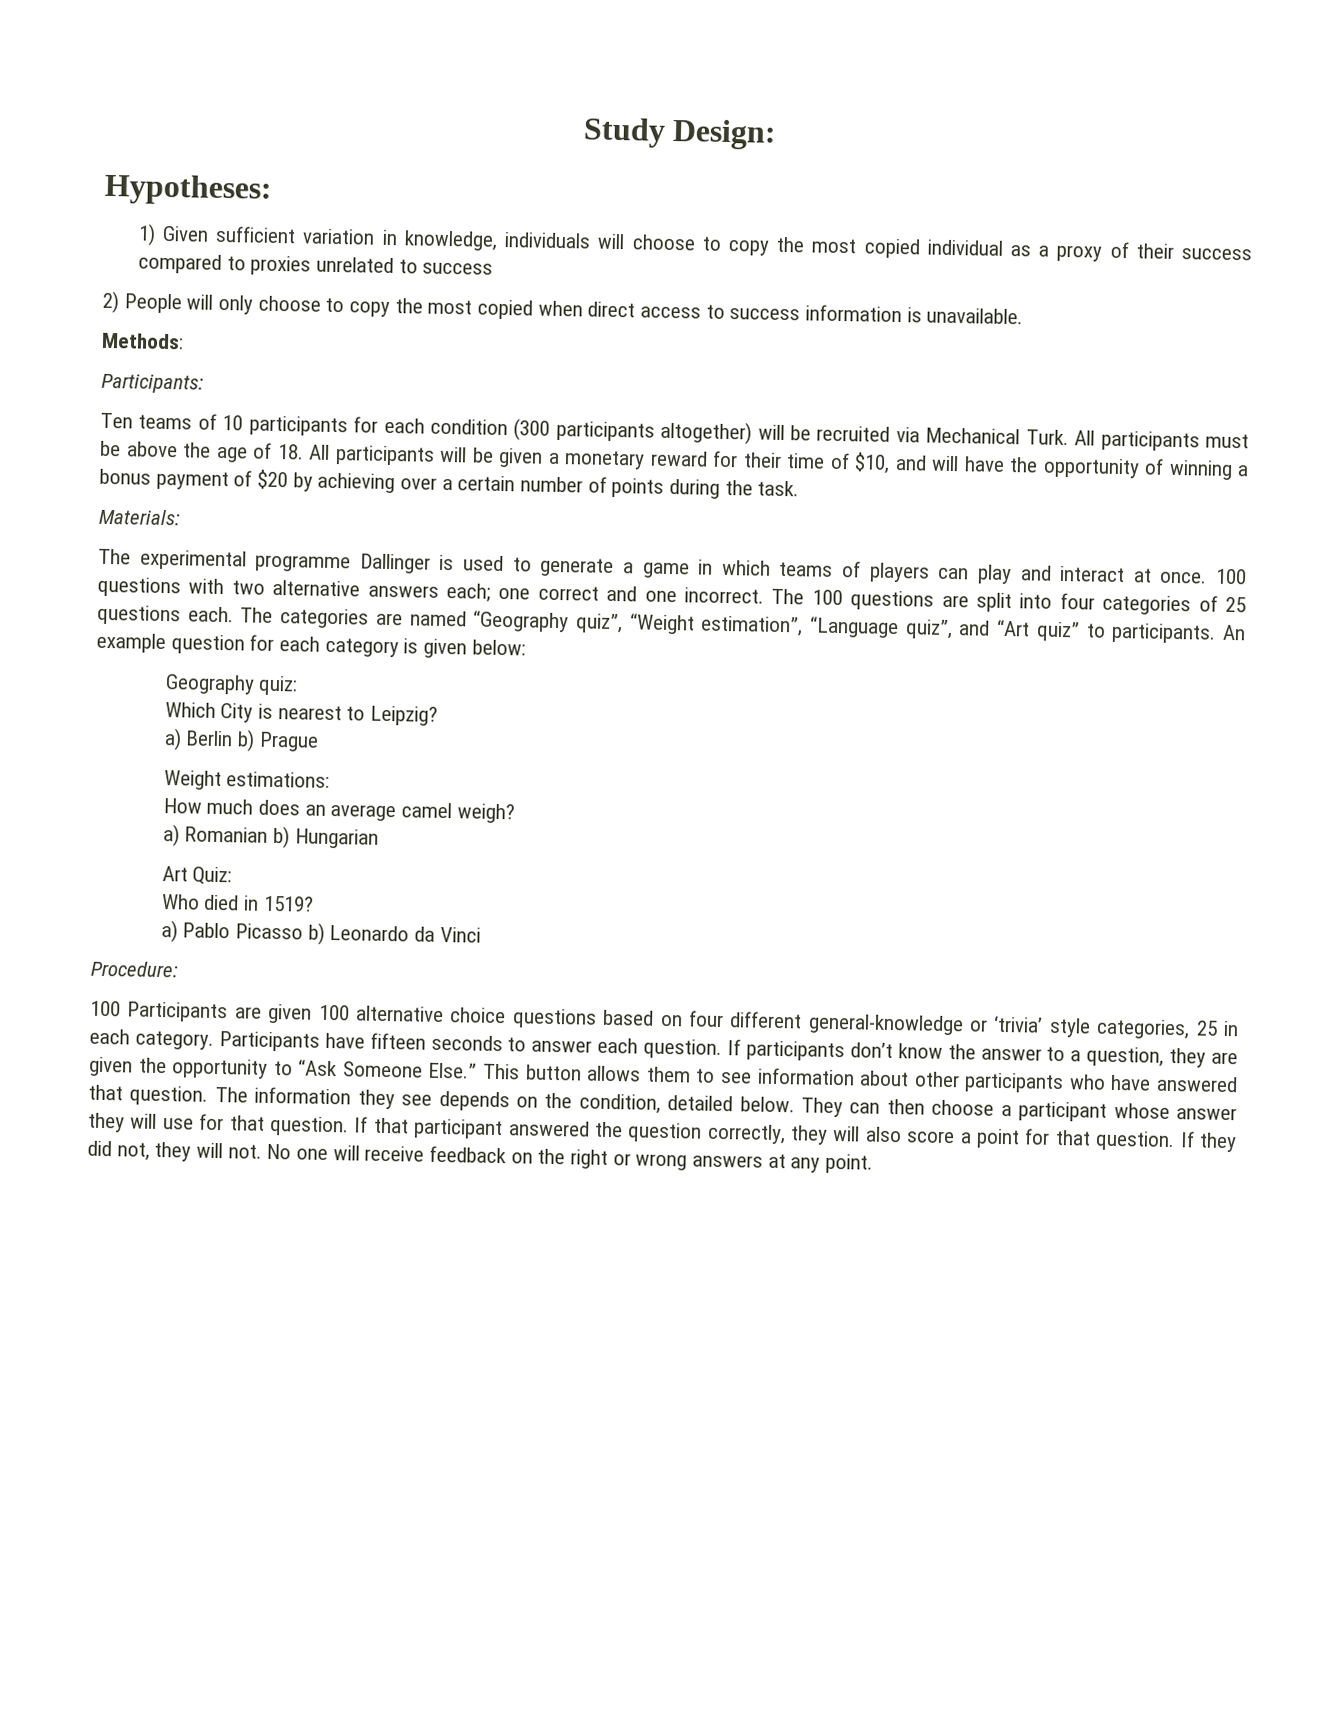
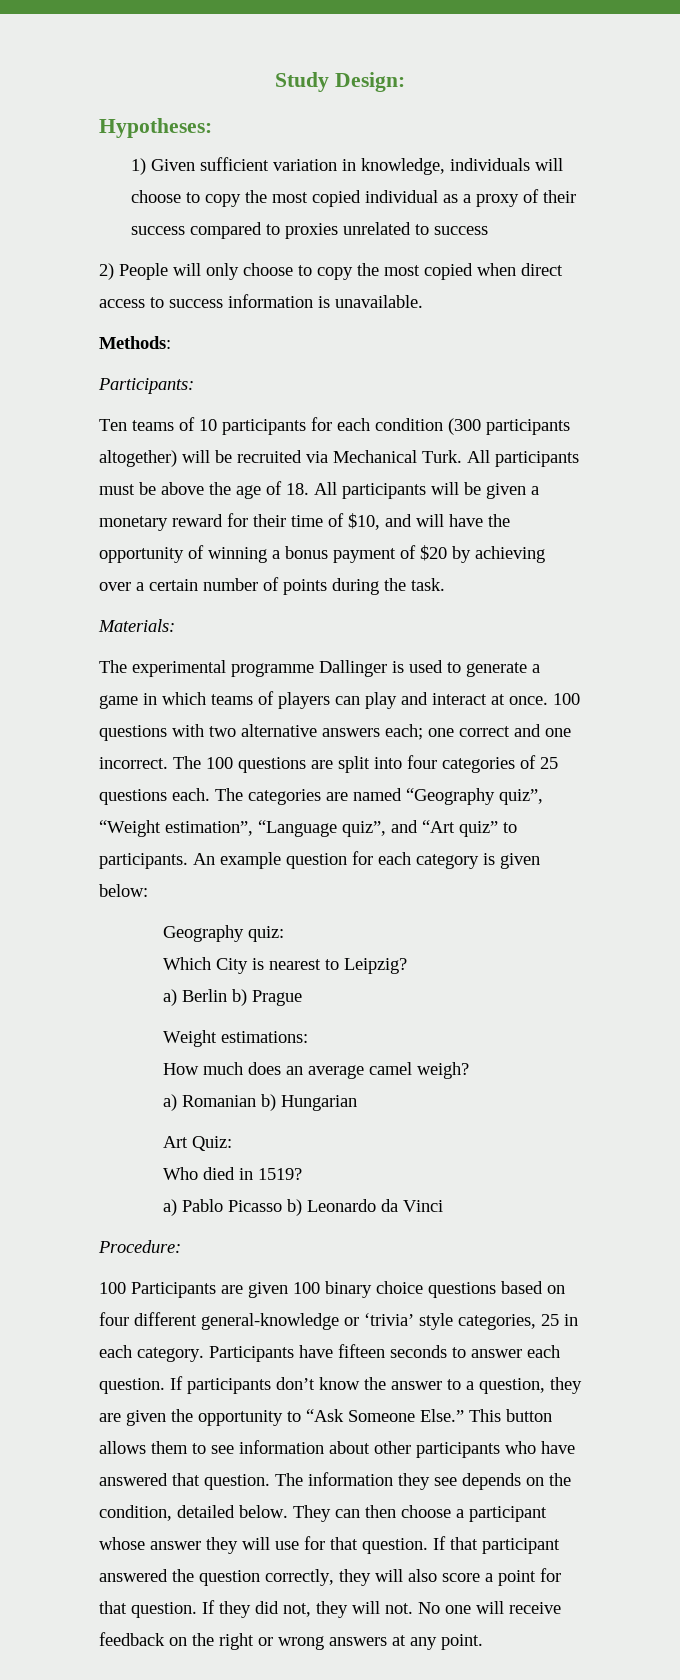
[355,1005,444,1023] alternative -> [325,1281,372,1298] binary

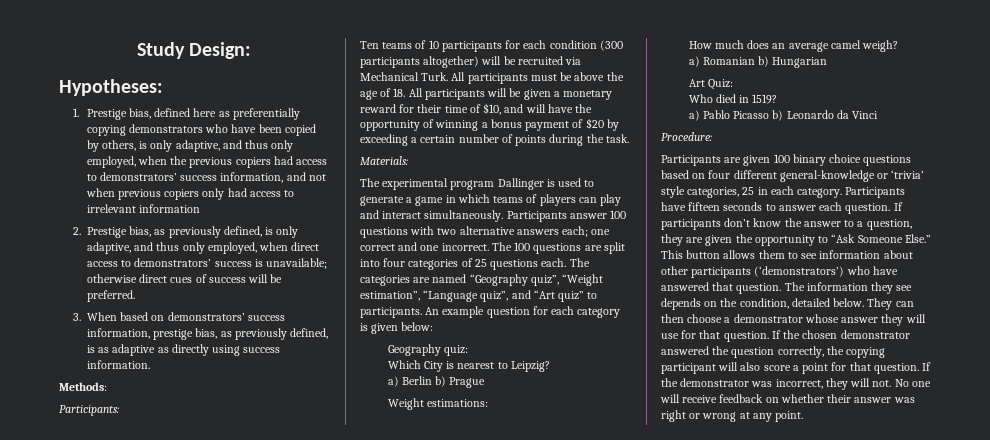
[130,157,563,175] [130,189,576,207] [130,222,488,239] [99,263,563,280] [99,294,423,308] 1) Given sufficient variation in knowledge, individuals will choose to copy the most copied individual as a proxy of their success compared to proxies unrelated to success // 2) People will only choose to copy the most copied when direct access to success information is unavailable. -> [72,108,300,120] [86,124,316,136] [86,140,294,152] [86,156,328,168] [86,172,326,183] [85,188,295,200] [86,204,200,213] [72,226,299,238] [86,242,320,254] [86,258,328,269] [86,274,283,283] [86,290,135,302] [72,312,285,321] [86,328,329,340] [86,344,281,356] [86,360,150,369] 1. Prestige bias, defined here as preferentially copying demonstrators who have been copied by others, is only adaptive, and thus only employed, when the previous copiers had access to demonstrators’ success information, and not when previous copiers only had access to irrelevant information // 2. Prestige bias, as previously defined, is only adaptive, and thus only employed, when direct access to demonstrators’ success is unavailable; otherwise direct cues of success will be preferred. // 3. When based on demonstrators’ success information, prestige bias, as previously defined, is as adaptive as directly using success information.
[475,546,545,563] [99,582,131,591] achieving over -> [360,134,408,146] exceeding
[231,663,314,677] programme -> [450,180,495,190] program
[491,694,548,705] at once. -> [424,210,607,222] simultaneously. Participants answer
[99,1282,126,1294] 100 -> (712, 136) none
(500, 1450) none -> [754,266,845,277] (‘demonstrators’)
[469,1506,547,1522] participant -> [733,314,803,323] demonstrator
[450,1537,560,1554] that participant -> [783,330,910,339] the chosen demonstrator
[339,1569,371,1586] they -> [826,346,886,358] [661,363,716,374] the copying participant
[219,1601,311,1618] they did not, -> [661,378,823,389] the demonstrator was incorrect,
[192,1633,214,1646] the -> [780,394,915,403] whether their answer was
[329,1637,387,1646] answers -> (737, 417) none

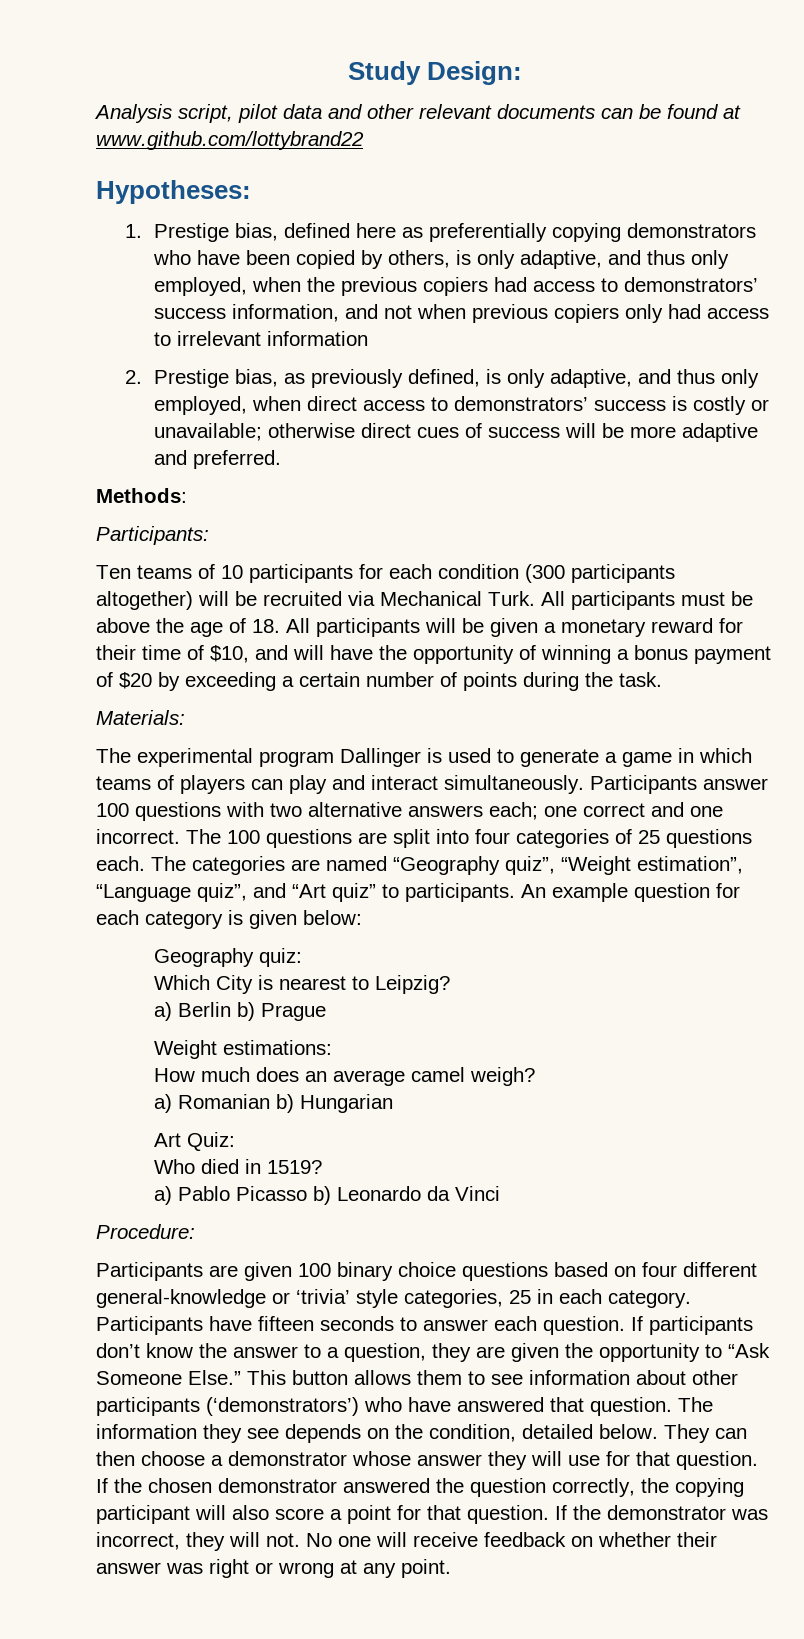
(252, 50) none -> [94,104,741,123] [96,131,364,150] // Analysis script, pilot data and other relevant documents can be found at www.github.com/lottybrand22
(263, 263) none -> [692,396,769,415] costly or
[86,290,135,302] [72,312,285,321] [86,328,329,340] [86,344,281,356] [86,360,150,369] preferred. // 3. When based on demonstrators’ success information, prestige bias, as previously defined, is as adaptive as directly using success information. -> [629,423,758,442] [153,450,281,469] more adaptive and preferred.

